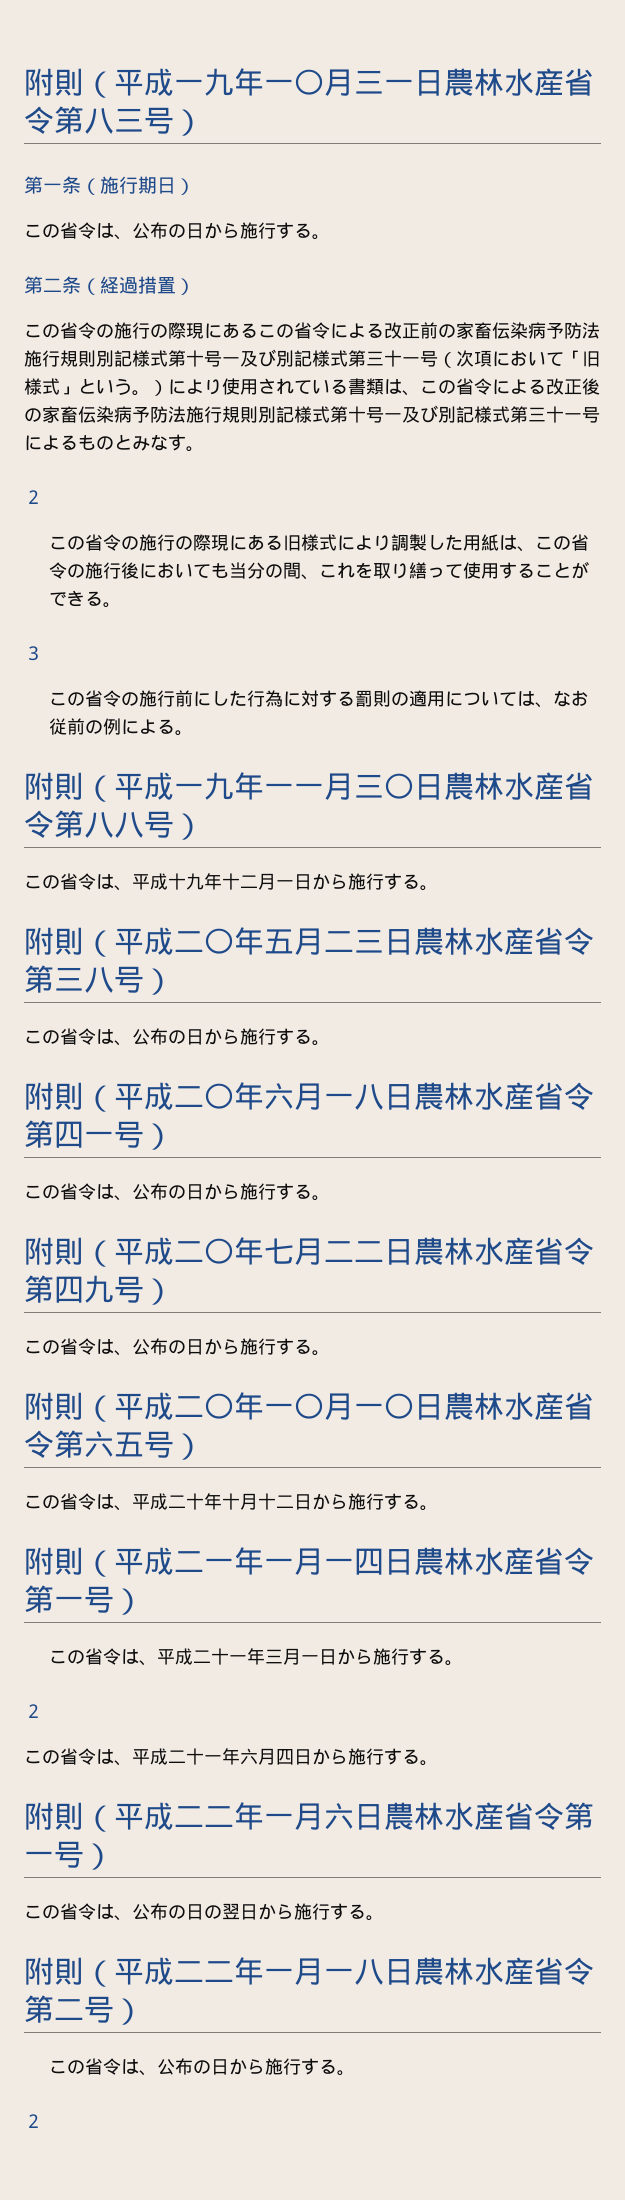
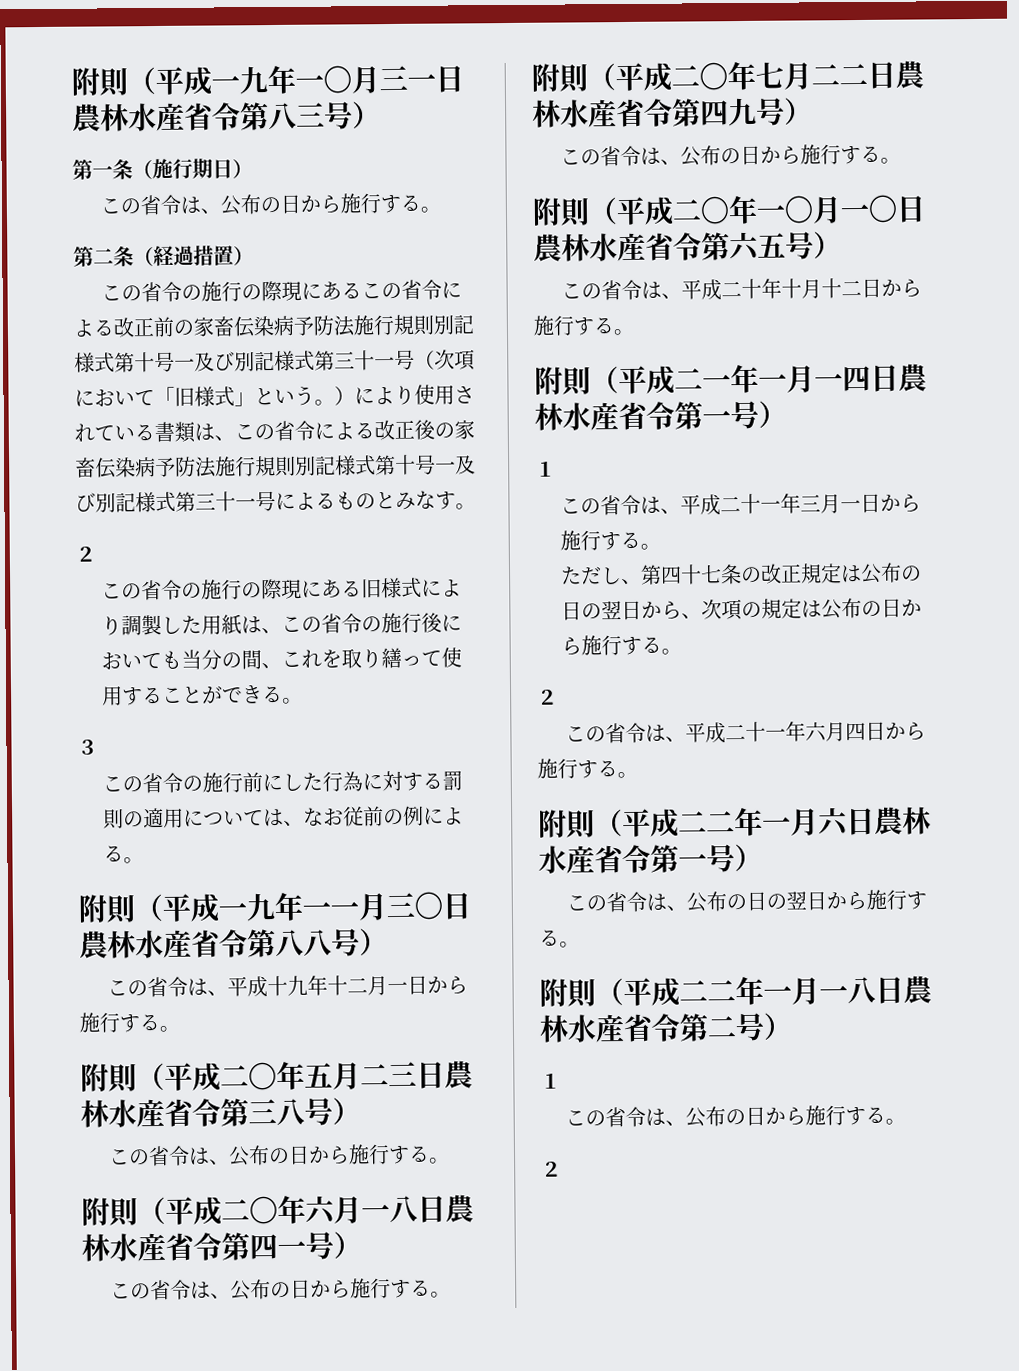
(144, 1601) none -> [535,461,556,477] // １
(464, 1663) none -> [560,562,923,585] [561,597,923,621] [561,635,683,656] // ただし、第四十七条の改正規定は公布の日の翌日から、次項の規定は公布の日から施行する。
(144, 2011) none -> [540,1073,561,1089] // １

